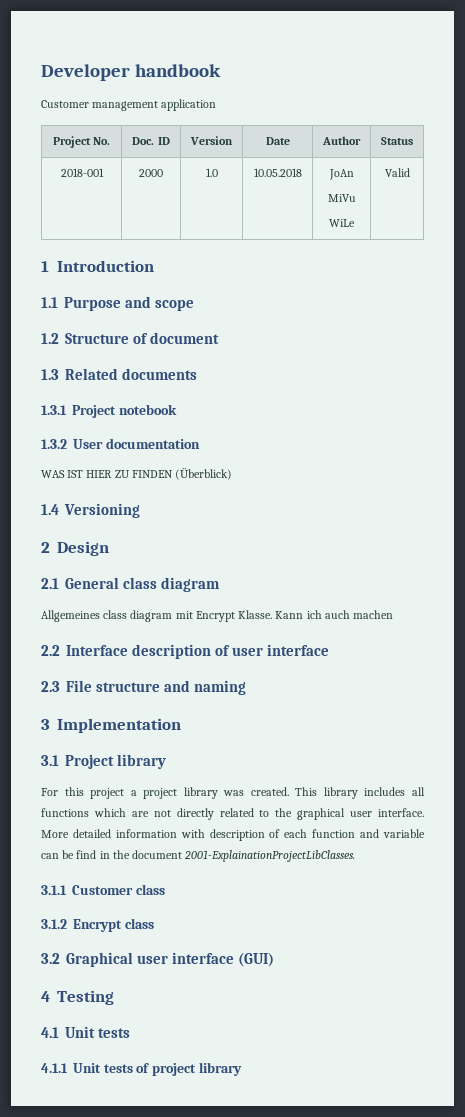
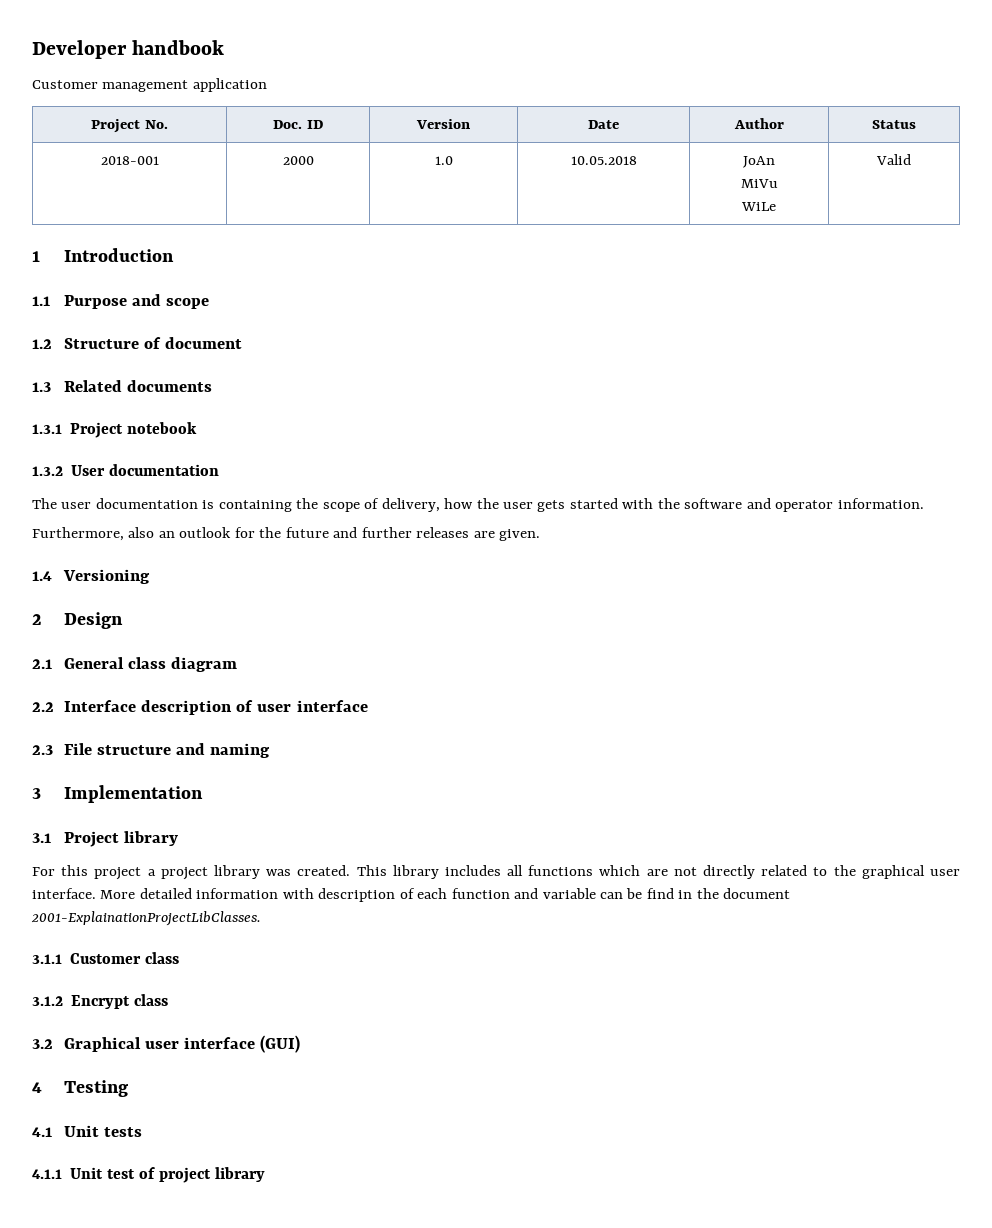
[41,467,233,480] WAS IST HIER ZU FINDEN (Überblick) -> [32,498,924,512] [32,527,541,541] The user documentation is containing the scope of delivery, how the user gets started with the software and operator information. // Furthermore, also an outlook for the future and further releases are given.
[41,610,394,622] // Allgemeines class diagram mit Encrypt Klasse. Kann ich auch machen -> (238, 664) none
[103,1064,133,1073] tests -> [107,1169,136,1179] test

